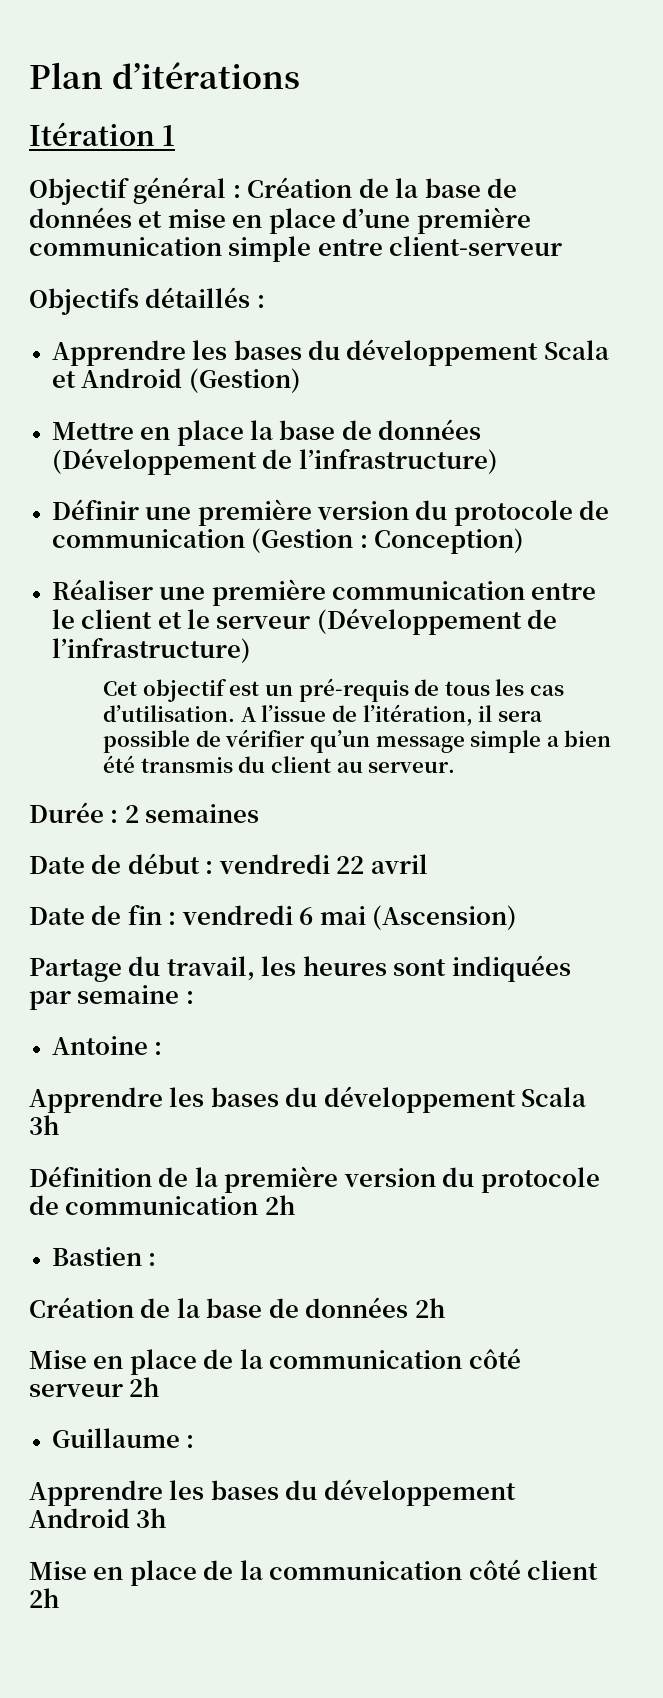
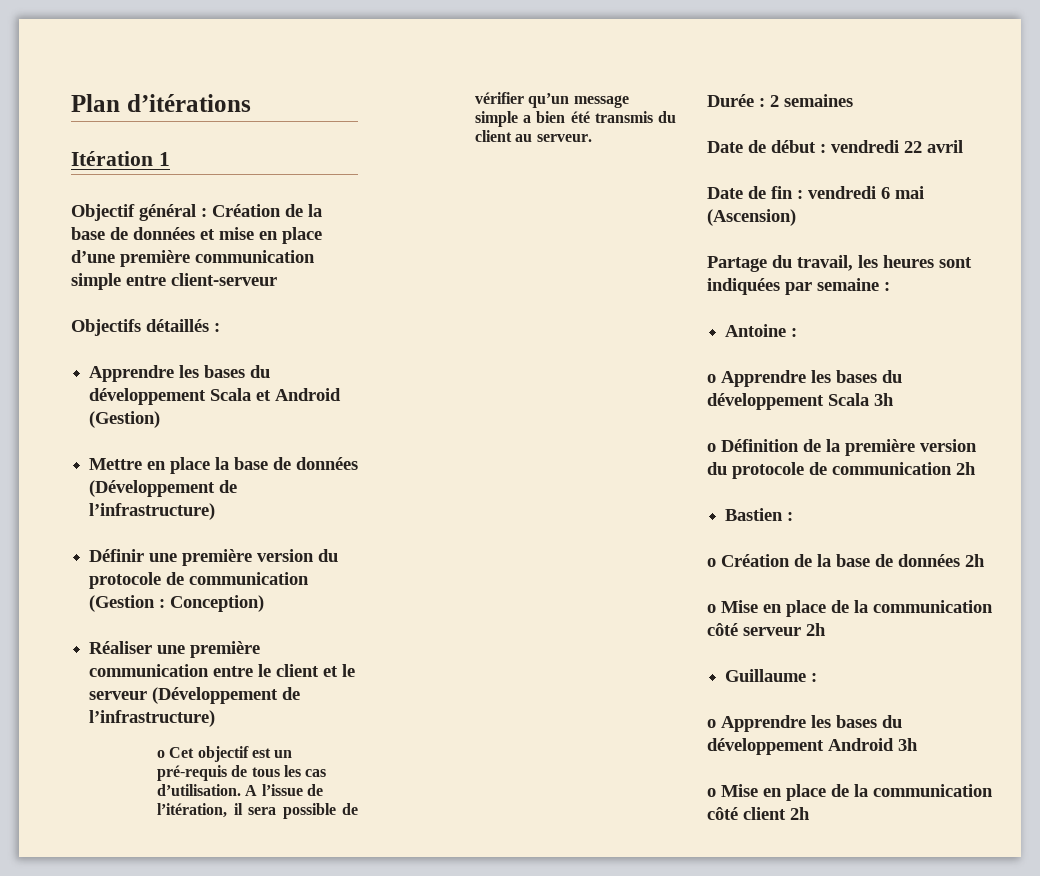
(251, 650) none -> [157,750,166,758] o
(163, 1048) none -> [707,374,716,383] o
(59, 1125) none -> [707,443,716,452] o
(157, 1259) none -> [707,558,716,567] o
(445, 1308) none -> [707,604,716,613] o
(195, 1441) none -> [707,719,716,728] o
(167, 1518) none -> [707,788,716,797] o

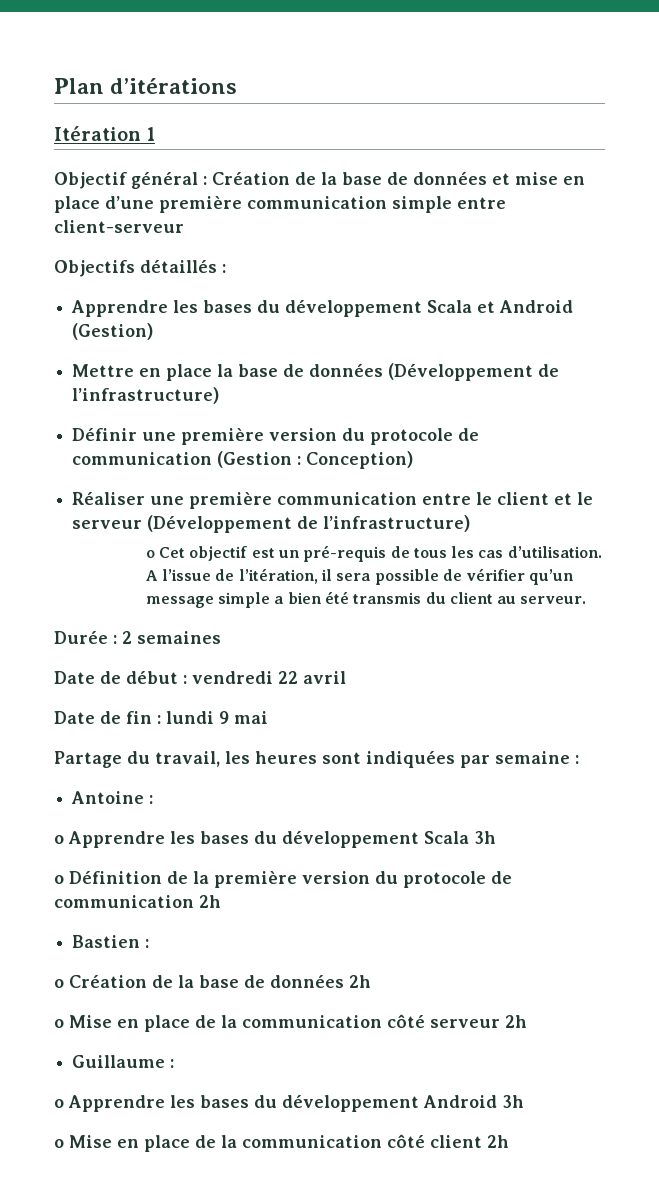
[808,186,890,199] vendredi 6 -> [166,711,229,724] lundi 9
[707,209,796,226] (Ascension) -> (268, 717) none

